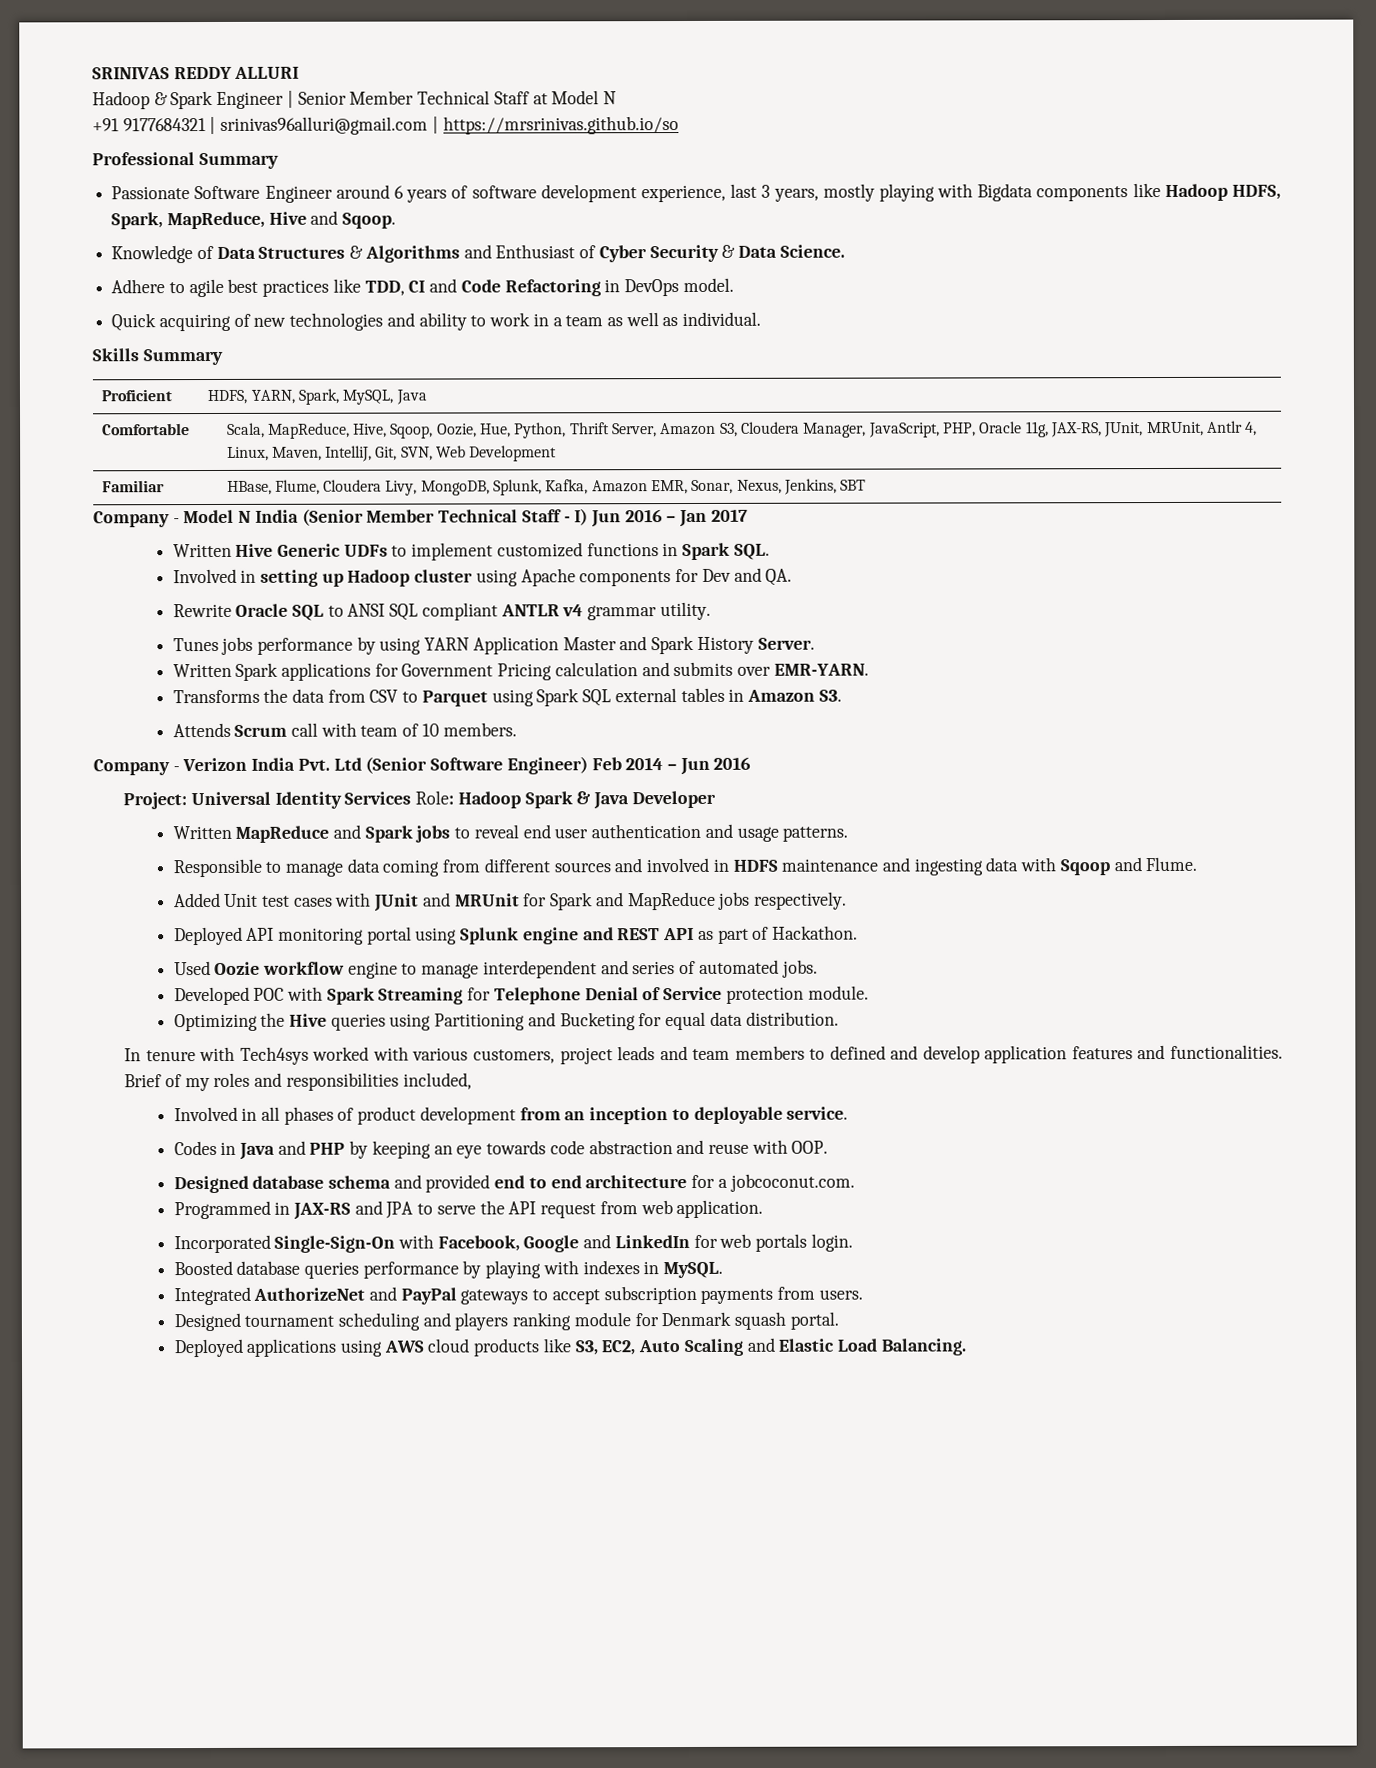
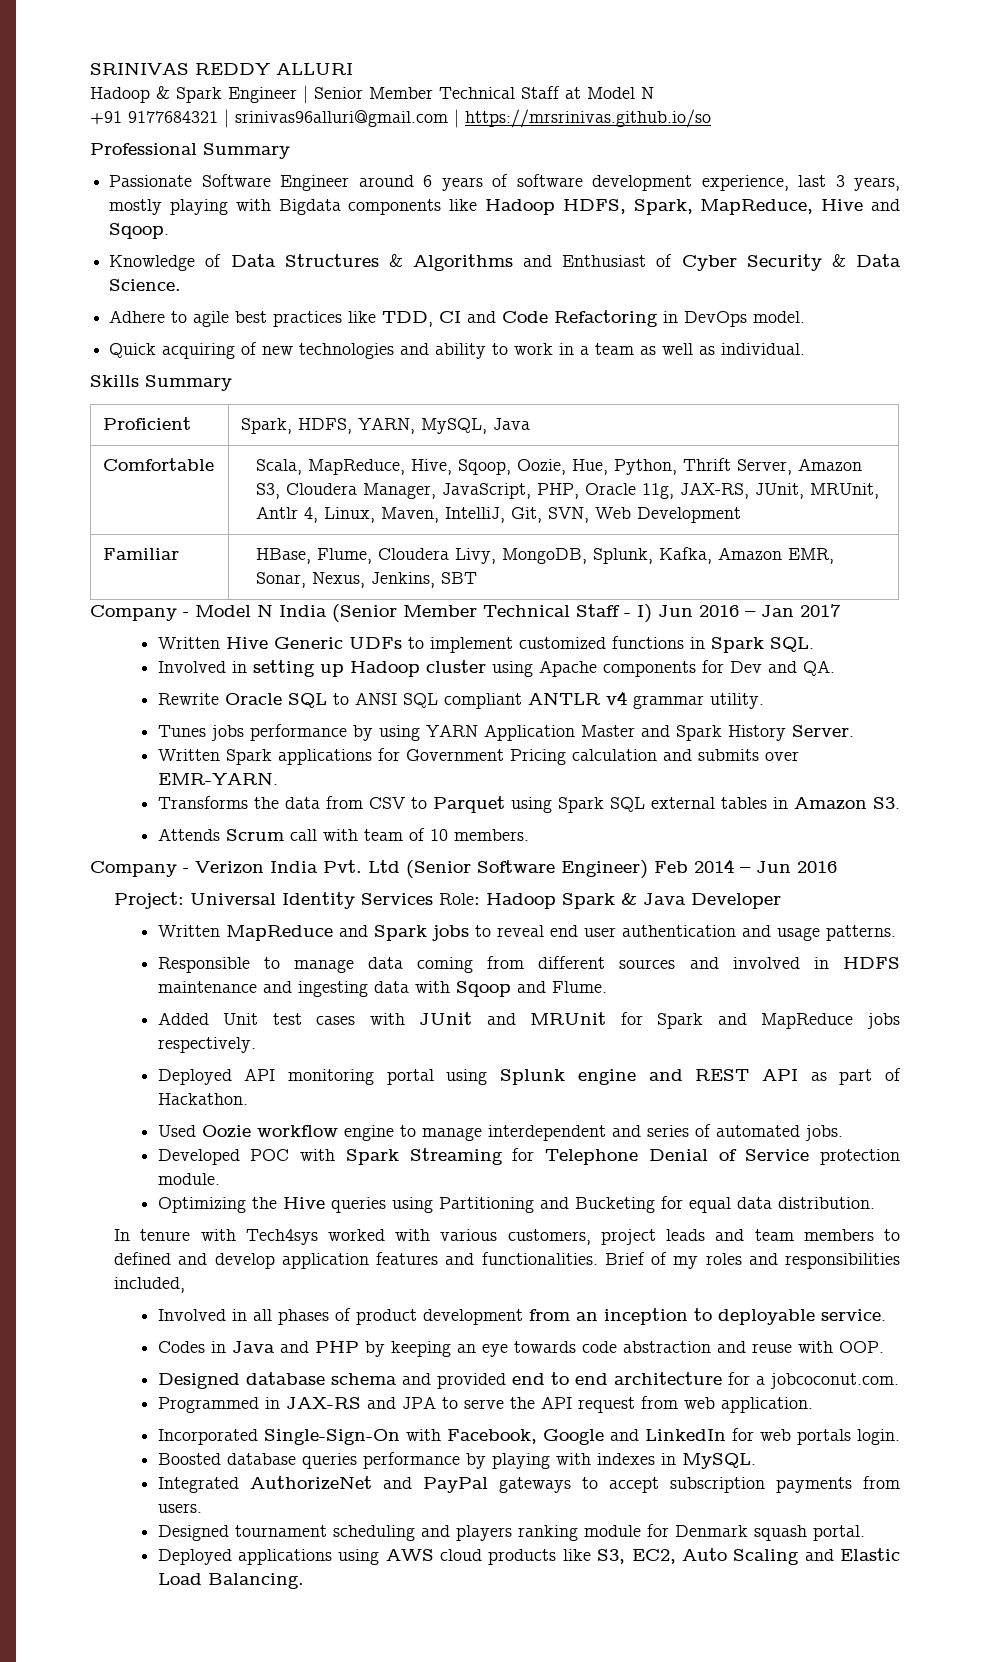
(173, 395) none -> [241,418,293,434] Spark,
[298,388,340,405] Spark, -> (416, 425) none

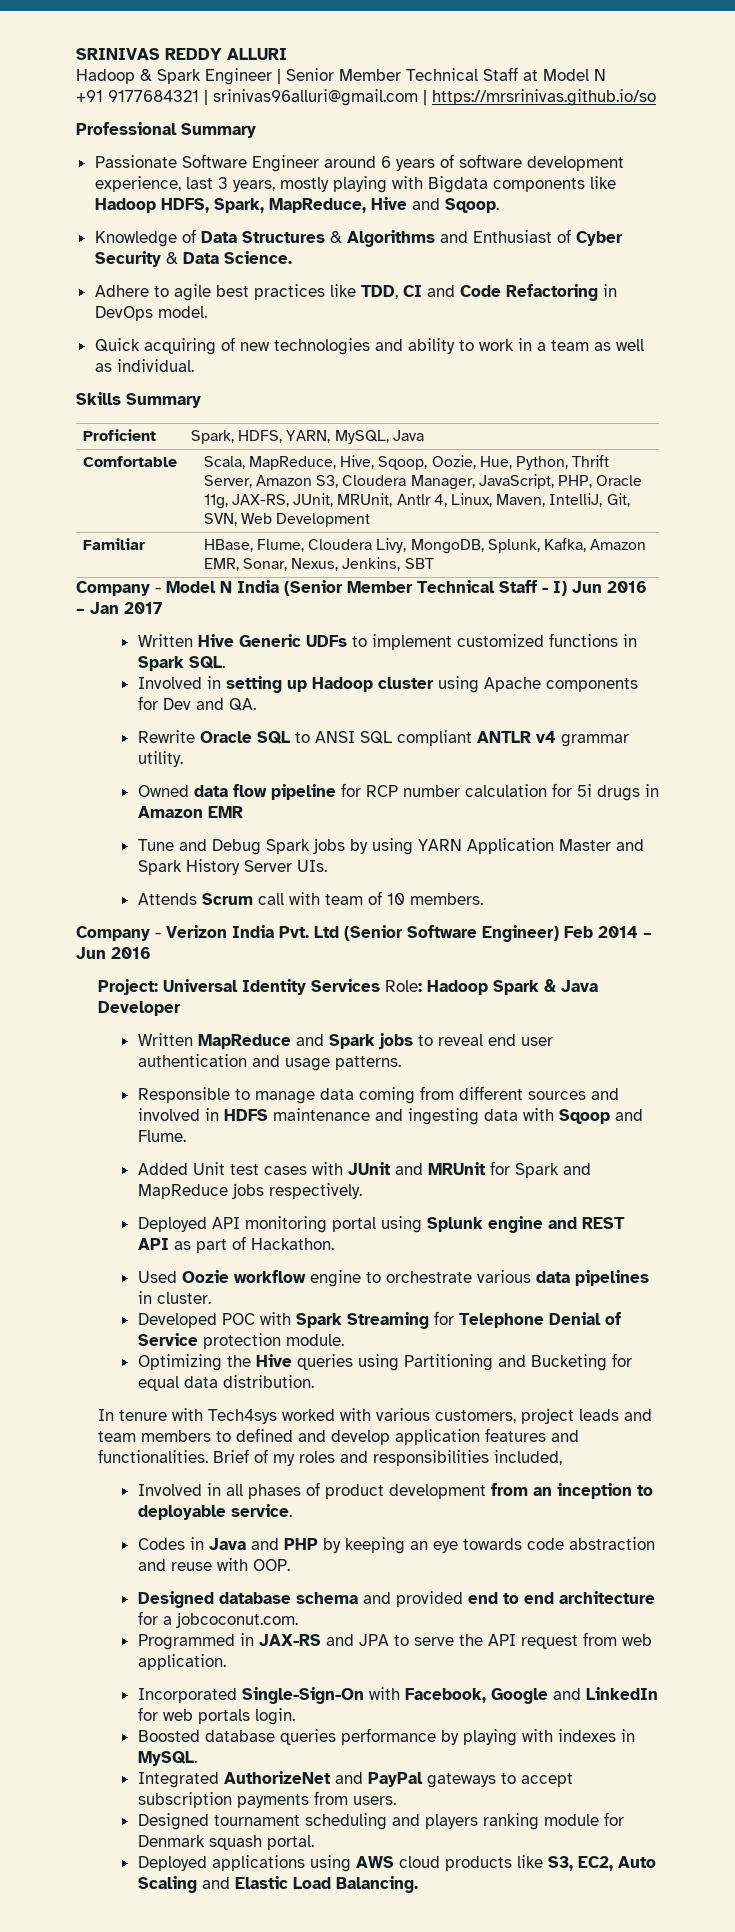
[157,724,347,741] Tunes jobs performance -> [137,783,659,801] [137,806,243,818] [137,838,345,855] Owned data flow pipeline for RCP number calculation for 5i drugs in Amazon EMR // Tune and Debug Spark jobs
[791,725,854,737] [157,748,799,765] [157,772,278,785] [157,796,900,813] Server. // Written Spark applications for Government Pricing calculation and submits over EMR-YARN. // Transforms the data from CSV to Parquet using Spark SQL external tables in Amazon S3. -> [243,860,327,872] Server UIs.
[421,1124,843,1141] manage interdependent and series of automated jobs. -> [385,1270,649,1286] [137,1291,211,1304] orchestrate various data pipelines in cluster.

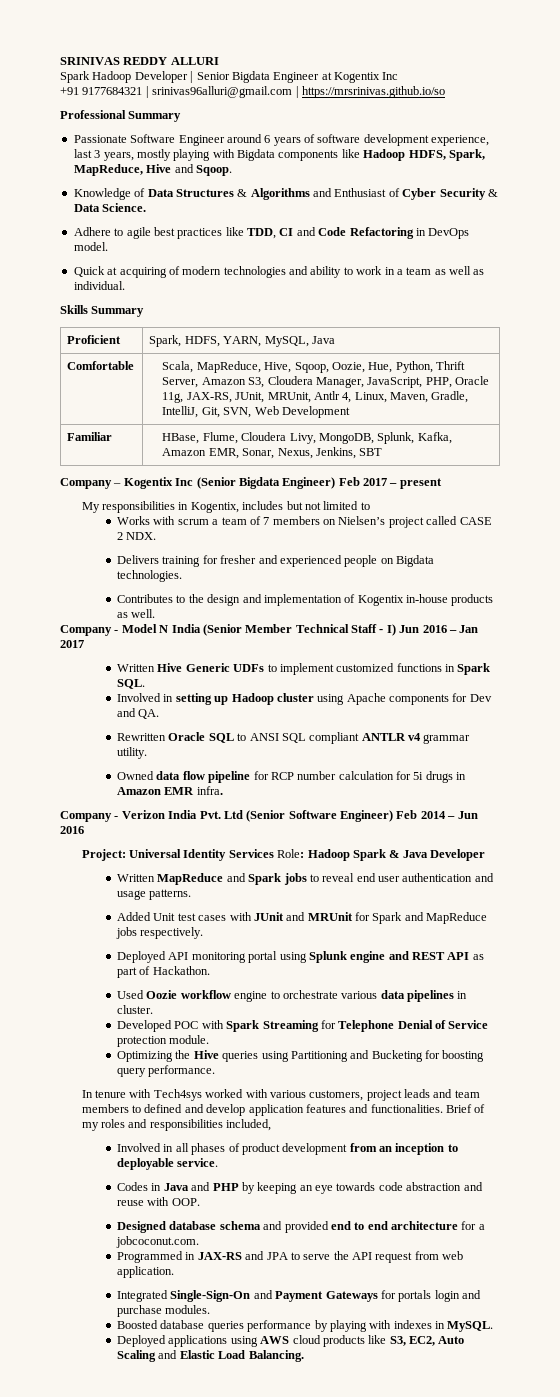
[76,67,606,85] Hadoop & Spark Engineer | Senior Member Technical Staff at Model N -> [60,71,399,83] Spark Hadoop Developer | Senior Bigdata Engineer at Kogentix Inc
(140, 345) none -> [107,267,118,275] at
[239,342,270,351] new -> [182,266,222,275] modern
(546, 500) none -> [431,391,469,403] Gradle,
(434, 563) none -> [60,477,442,489] [81,501,370,513] [117,516,492,528] [117,532,157,540] [117,555,435,567] [117,570,183,582] [117,594,494,606] [117,609,156,618] // Company – Kogentix Inc (Senior Bigdata Engineer) Feb 2017 – present // My responsibilities in Kogentix, includes but not limited to // Works with scrum a team of 7 members on Nielsen’s project called CASE 2 NDX. // Delivers training for fresher and experienced people on Bigdata technologies. // Contributes to the design and implementation of Kogentix in-house products as well.
[137,730,195,743] Rewrite -> [117,733,167,741] Rewritten
[137,838,644,855] [137,859,327,875] [137,891,483,905] // Tune and Debug Spark jobs by using YARN Application Master and Spark History Server UIs. // Attends Scrum call with team of 10 members. -> [196,786,223,795] infra.
[137,1086,619,1104] [137,1108,643,1125] [137,1130,186,1142] // Responsible to manage data coming from different sources and involved in HDFS maintenance and ingesting data with Sqoop and Flume. -> (192, 894) none
[137,1375,314,1391] equal data distribution. -> [442,1050,485,1062] [117,1065,216,1077] boosting query performance.
[137,1687,658,1704] [137,1707,295,1725] Incorporated Single-Sign-On with Facebook, Google and LinkedIn for web portals login. -> [117,1290,482,1302] [117,1305,211,1317] Integrated Single-Sign-On and Payment Gateways for portals login and purchase modules.
[137,1771,573,1788] [137,1791,396,1808] [137,1812,624,1830] [137,1835,314,1850] // Integrated AuthorizeNet and PayPal gateways to accept subscription payments from users. // Designed tournament scheduling and players ranking module for Denmark squash portal. -> (494, 1326) none

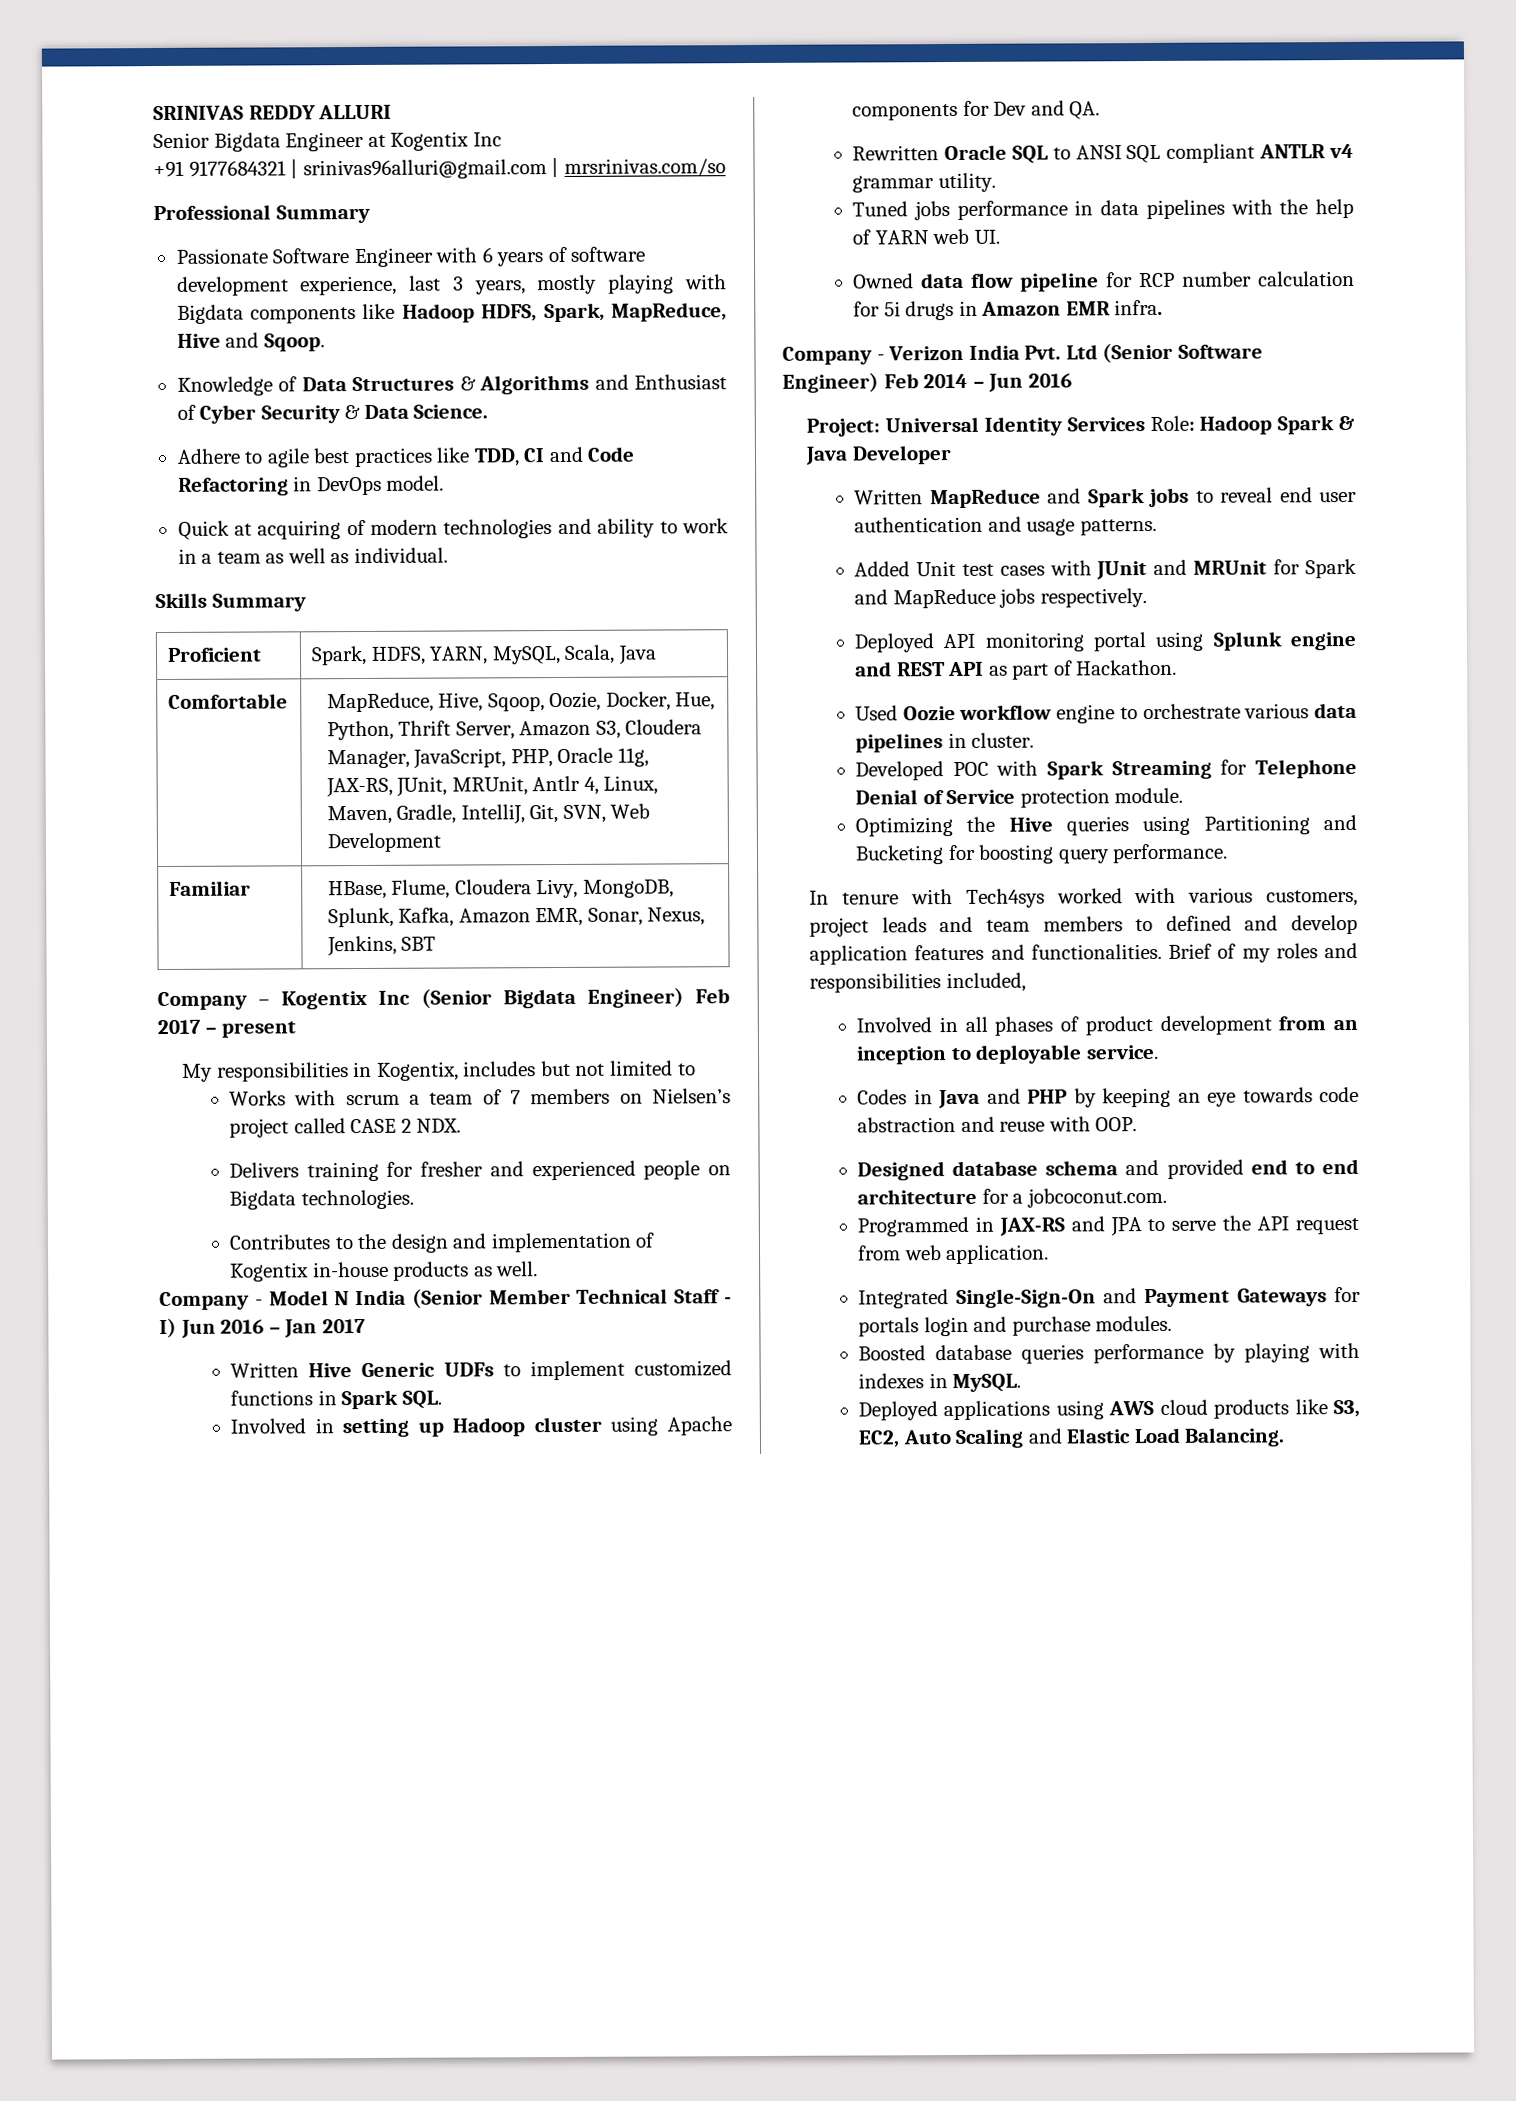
[60,71,194,83] Spark Hadoop Developer | -> (393, 112) none
[301,86,445,98] https://mrsrinivas.github.io/so -> [563,158,726,177] mrsrinivas.com/so
[226,134,262,143] around -> [435,247,479,263] with
(309, 341) none -> [564,644,616,664] Scala,
[162,361,194,373] Scala, -> (289, 701) none
(365, 367) none -> [605,691,671,711] Docker,
(148, 753) none -> [852,198,1354,221] [852,228,1000,245] // Tuned jobs performance in data pipelines with the help of YARN web UI.

